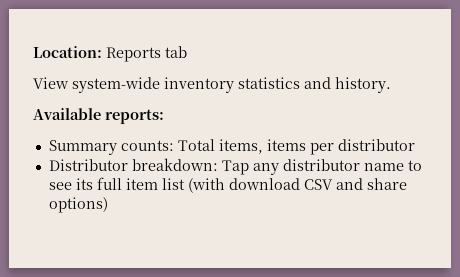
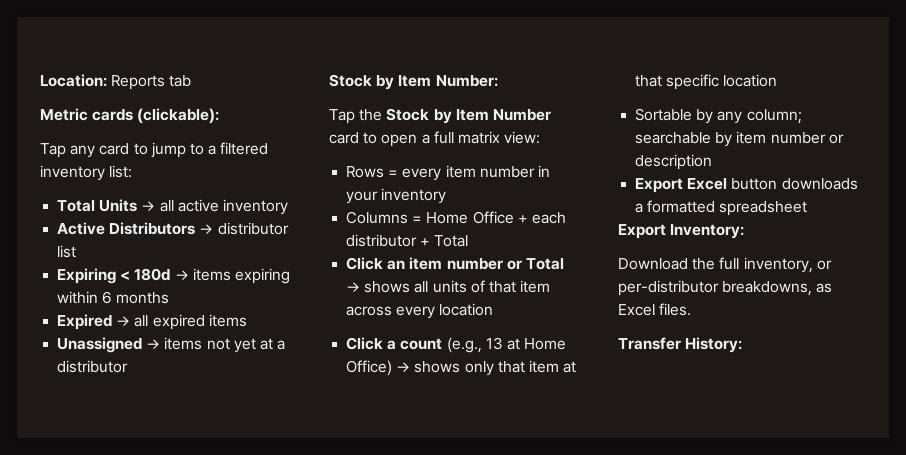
[33,77,391,93] [33,108,164,124] [48,139,415,155] [48,158,422,175] [48,177,407,193] [48,197,108,213] View system-wide inventory statistics and history. // Available reports: // Summary counts: Total items, items per distributor // Distributor breakdown: Tap any distributor name to see its full item list (with download CSV and share options) -> [40,108,220,124] [40,142,269,158] [40,165,133,181] [57,199,288,215] [57,222,289,235] [57,245,77,258] [57,268,290,284] [57,291,170,304] [57,314,247,330] [57,337,286,353] [57,360,129,373] [329,74,498,90] [329,108,551,124] [329,131,541,147] [346,165,550,181] [346,188,447,204] [346,211,566,224] [346,234,469,247] [346,257,564,270] [346,280,551,293] [346,303,494,319] [346,337,567,353] [346,360,577,376] [635,74,778,90] [635,108,802,124] [635,131,844,147] [635,154,713,170] [635,178,858,193] [635,200,808,216] [618,224,745,239] [618,257,832,273] [618,280,833,296] [618,303,692,316] [618,337,743,353] Metric cards (clickable): // Tap any card to jump to a filtered inventory list: // Total Units → all active inventory // Active Distributors → distributor list // Expiring < 180d → items expiring within 6 months // Expired → all expired items // Unassigned → items not yet at a distributor // Stock by Item Number: // Tap the Stock by Item Number card to open a full matrix view: // Rows = every item number in your inventory // Columns = Home Office + each distributor + Total // Click an item number or Total → shows all units of that item across every location // Click a count (e.g., 13 at Home Office) → shows only that item at that specific location // Sortable by any column; searchable by item number or description // Export Excel button downloads a formatted spreadsheet // Export Inventory: // Download the full inventory, or per-distributor breakdowns, as Excel files. // Transfer History:

